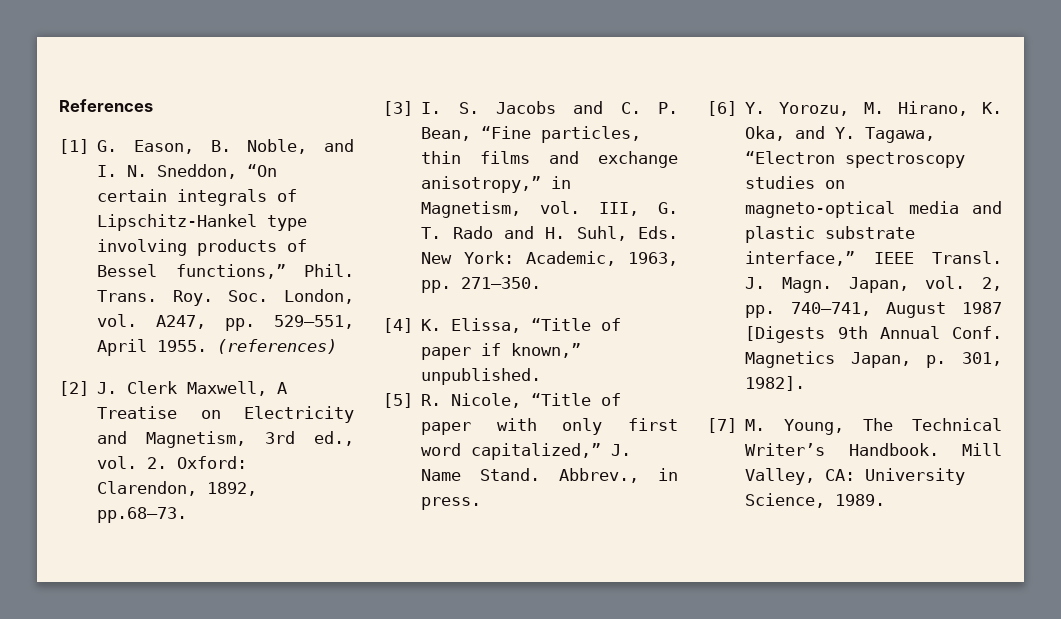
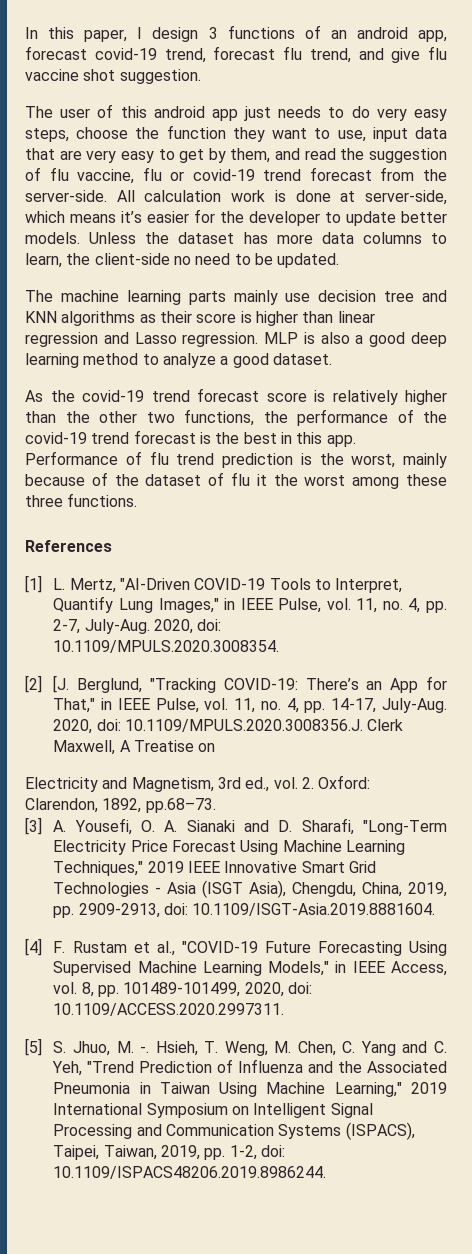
[59,99,153,112] [59,139,354,154] [97,164,278,179] [97,189,298,206] [97,214,308,231] [97,239,308,256] [97,264,354,279] [97,289,354,306] [97,314,354,331] [97,339,338,356] [59,381,118,396] References // [1] G. Eason, B. Noble, and I. N. Sneddon, “On certain integrals of Lipschitz-Hankel type involving products of Bessel functions,” Phil. Trans. Roy. Soc. London, vol. A247, pp. 529–551, April 1955. (references) // [2] J. -> [25,25,448,42] [25,46,447,63] [25,69,201,84] [25,104,448,121] [25,125,448,142] [25,148,447,163] [25,167,447,184] [25,190,448,205] [25,209,447,226] [25,232,447,244] [25,253,340,268] [25,290,447,305] [25,311,375,326] [25,332,447,347] [25,353,332,368] [25,388,447,405] [25,409,447,426] [25,430,356,447] [25,451,447,468] [25,472,448,489] [25,493,138,507] [25,540,112,552] [25,575,403,593] [53,596,447,613] [53,619,222,634] [53,640,280,653] [25,675,447,693] [53,698,448,713] [53,719,364,734] In this paper, I design 3 functions of an android app, forecast covid-19 trend, forecast flu trend, and give flu vaccine shot suggestion. // The user of this android app just needs to do very easy steps, choose the function they want to use, input data that are very easy to get by them, and read the suggestion of flu vaccine, flu or covid-19 trend forecast from the server-side. All calculation work is done at server-side, which means it’s easier for the developer to update better models. Unless the dataset has more data columns to learn, the client-side no need to be updated. // The machine learning parts mainly use decision tree and KNN algorithms as their score is higher than linear regression and Lasso regression. MLP is also a good deep learning method to analyze a good dataset. // As the covid-19 trend forecast score is relatively higher than the other two functions, the performance of the covid-19 trend forecast is the best in this app. Performance of flu trend prediction is the worst, mainly because of the dataset of flu it the worst among these three functions. // References // [1] L. Mertz, "AI-Driven COVID-19 Tools to Interpret, Quantify Lung Images," in IEEE Pulse, vol. 11, no. 4, pp. 2-7, July-Aug. 2020, doi: 10.1109/MPULS.2020.3008354. // [2] [J. Berglund, "Tracking COVID-19: There’s an App for That," in IEEE Pulse, vol. 11, no. 4, pp. 14-17, July-Aug. 2020, doi: 10.1109/MPULS.2020.3008356.J.
(221, 414) none -> (216, 747) //
[421,101,678,114] [421,126,642,143] [421,151,678,168] [421,176,572,193] [421,201,678,218] [421,226,678,241] [421,251,678,266] [421,277,542,293] [383,318,622,333] [421,343,582,360] [421,368,542,385] [383,393,622,408] [421,418,678,435] [421,443,632,460] [421,468,678,483] [421,497,482,510] [707,101,1002,116] [745,126,936,143] [745,151,966,168] [745,176,846,189] [745,201,1002,218] [745,226,916,243] [745,251,1002,266] [745,276,1002,293] [745,302,1002,318] [745,326,1002,343] [745,351,1002,368] [745,376,806,391] [707,418,1002,435] [745,443,1002,456] [745,468,966,485] [745,493,886,508] I. S. Jacobs and C. P. Bean, “Fine particles, thin films and exchange anisotropy,” in Magnetism, vol. III, G. T. Rado and H. Suhl, Eds. New York: Academic, 1963, pp. 271–350. // [4] K. Elissa, “Title of paper if known,” unpublished. // [5] R. Nicole, “Title of paper with only first word capitalized,” J. Name Stand. Abbrev., in press. // [6] Y. Yorozu, M. Hirano, K. Oka, and Y. Tagawa, “Electron spectroscopy studies on magneto-optical media and plastic substrate interface,” IEEE Transl. J. Magn. Japan, vol. 2, pp. 740–741, August 1987 [Digests 9th Annual Conf. Magnetics Japan, p. 301, 1982]. // [7] M. Young, The Technical Writer’s Handbook. Mill Valley, CA: University Science, 1989. -> [53,818,447,835] [53,840,406,855] [53,861,377,876] [53,880,447,898] [53,903,436,918] [25,938,448,956] [53,961,447,976] [53,982,313,997] [53,1003,285,1016] [25,1038,447,1056] [52,1059,447,1076] [53,1082,447,1097] [53,1103,373,1118] [53,1122,415,1140] [53,1145,286,1160] [53,1166,327,1179] A. Yousefi, O. A. Sianaki and D. Sharafi, "Long-Term Electricity Price Forecast Using Machine Learning Techniques," 2019 IEEE Innovative Smart Grid Technologies - Asia (ISGT Asia), Chengdu, China, 2019, pp. 2909-2913, doi: 10.1109/ISGT-Asia.2019.8881604. // [4] F. Rustam et al., "COVID-19 Future Forecasting Using Supervised Machine Learning Models," in IEEE Access, vol. 8, pp. 101489-101499, 2020, doi: 10.1109/ACCESS.2020.2997311. // [5] S. Jhuo, M. -. Hsieh, T. Weng, M. Chen, C. Yang and C. Yeh, "Trend Prediction of Influenza and the Associated Pneumonia in Taiwan Using Machine Learning," 2019 International Symposium on Intelligent Signal Processing and Communication Systems (ISPACS), Taipei, Taiwan, 2019, pp. 1-2, doi: 10.1109/ISPACS48206.2019.8986244.

